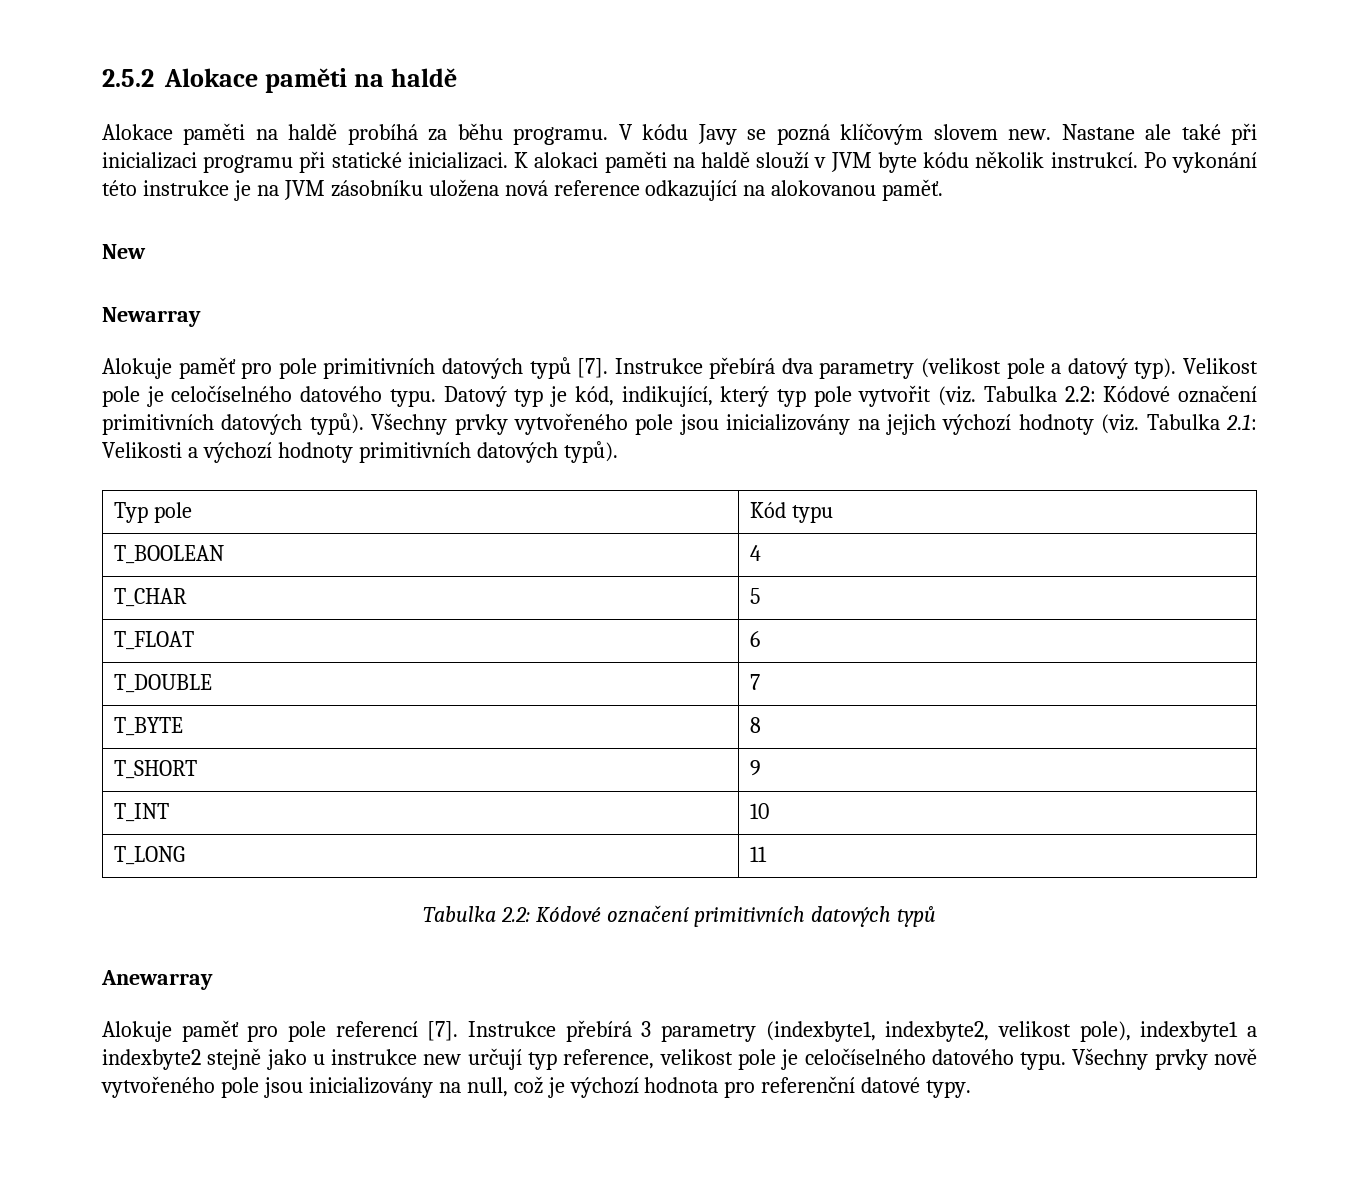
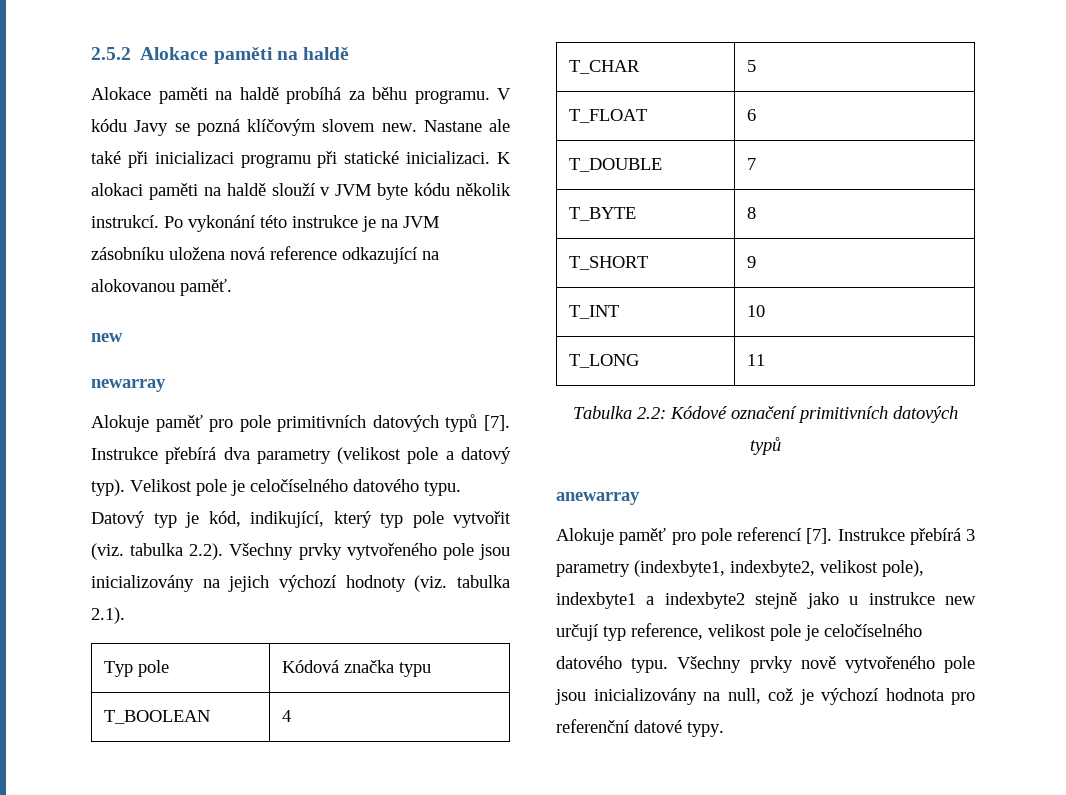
[102,244,146,259] [102,307,201,327] New // Newarray -> [91,333,123,342] [91,379,166,392] new // newarray
[983,385,1257,403] [102,413,364,435] Tabulka 2.2: Kódové označení primitivních datových typů). -> [130,543,224,560] tabulka 2.2).
[1146,414,1257,430] [102,441,618,463] Tabulka 2.1: Velikosti a výchozí hodnoty primitivních datových typů). -> [457,575,510,588] [91,607,125,624] tabulka 2.1).
[750,502,787,518] Kód -> [281,660,394,673] Kódová značka
[101,970,213,990] Anewarray -> [556,492,640,505] anewarray

